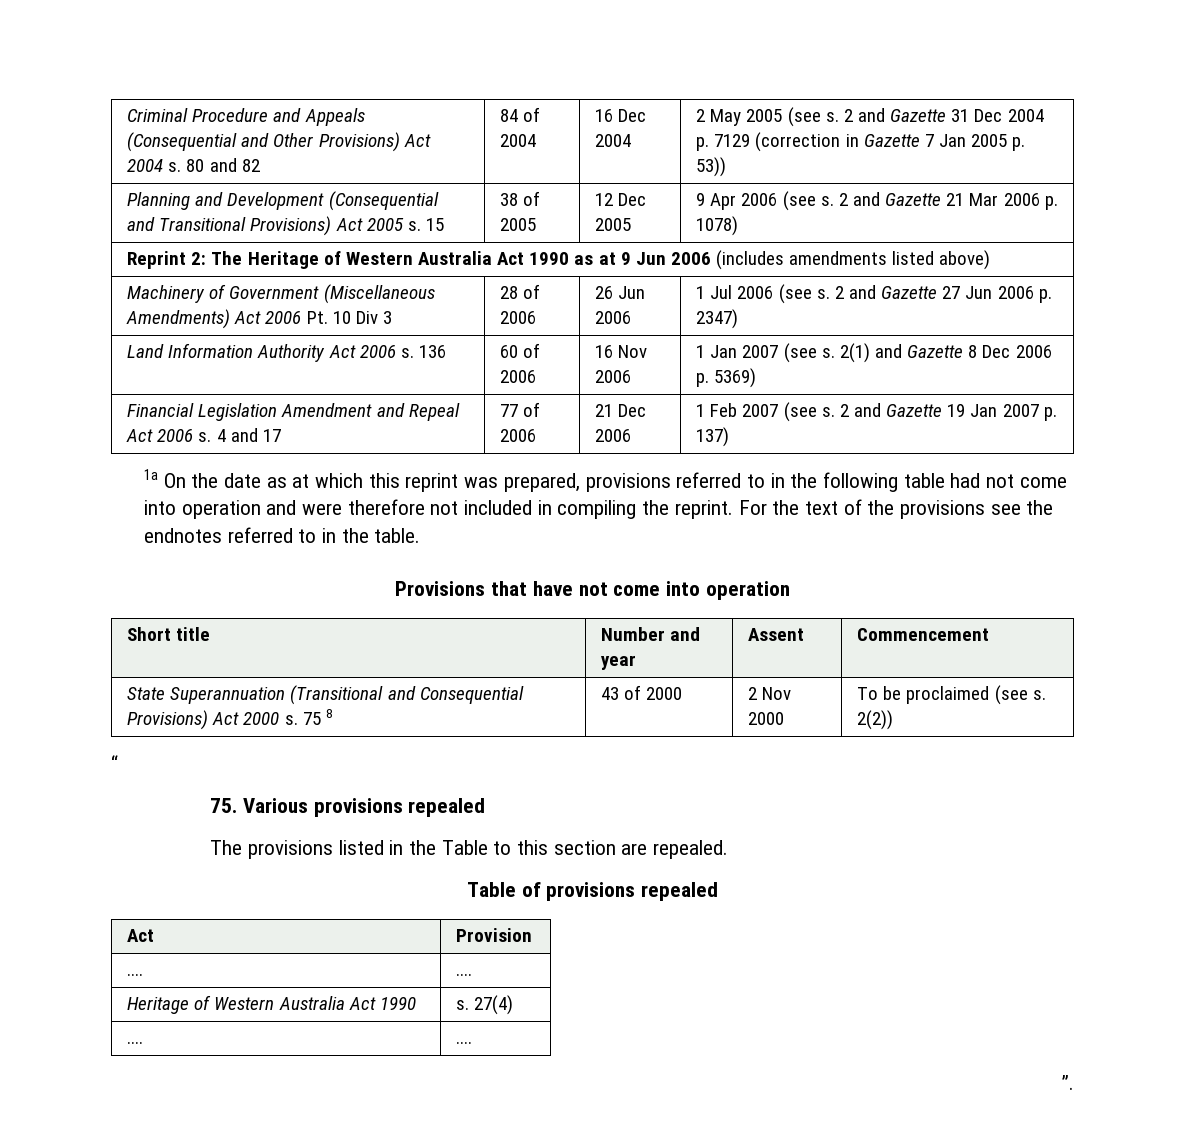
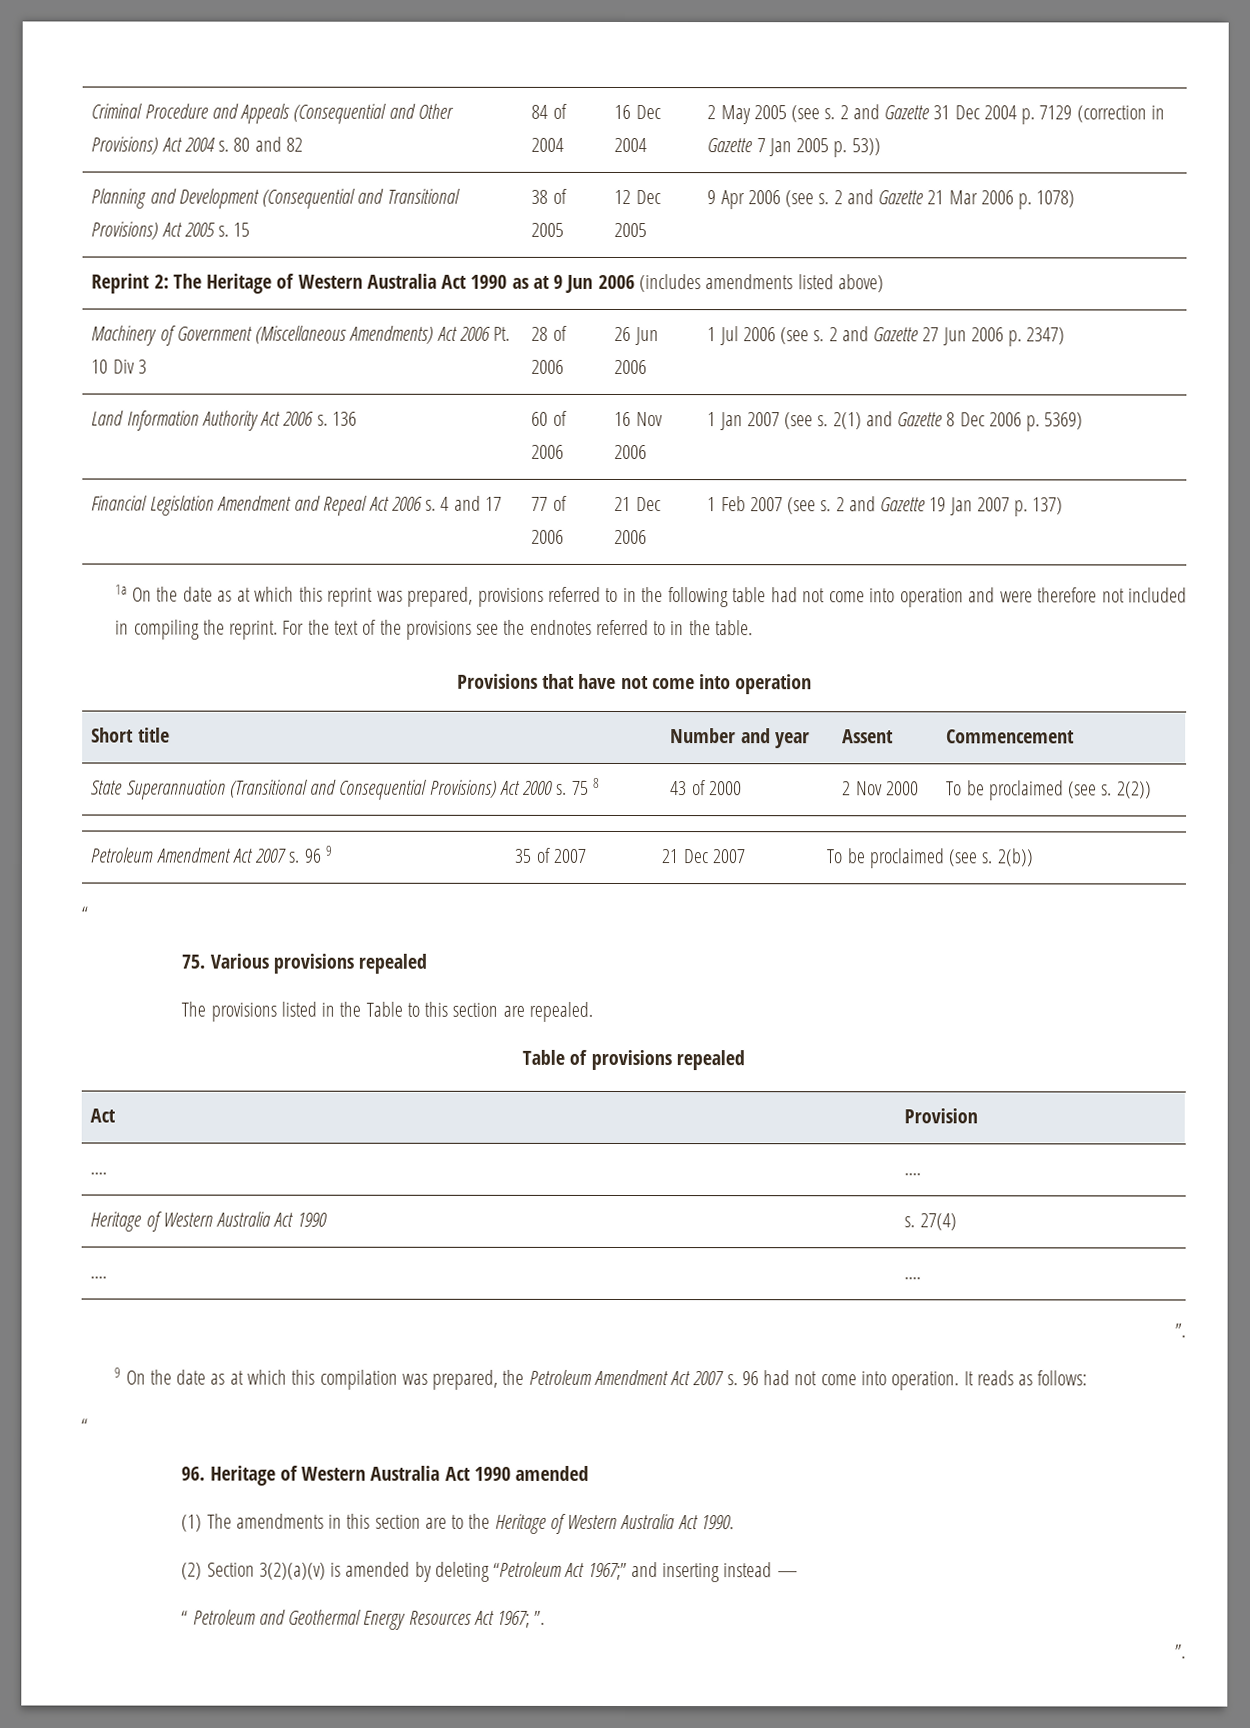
(894, 720) none -> [91,845,333,863] [515,847,587,863] [662,849,746,864] [827,848,1034,869] // Petroleum Amendment Act 2007 s. 96 9 | 35 of 2007 | 21 Dec 2007 | To be proclaimed (see s. 2(b))
(1074, 1082) none -> [114,1367,1088,1391] [81,1418,88,1433] [181,1465,590,1486] [181,1513,734,1534] [181,1561,798,1583] [181,1609,546,1630] [1175,1644,1186,1659] // 9 On the date as at which this compilation was prepared, the Petroleum Amendment Act 2007 s. 96 had not come into operation. It reads as follows: // “ // 96. Heritage of Western Australia Act 1990 amended // (1) The amendments in this section are to the Heritage of Western Australia Act 1990. // (2) Section 3(2)(a)(v) is amended by deleting “Petroleum Act 1967;” and inserting instead — // “ Petroleum and Geothermal Energy Resources Act 1967; ”. // ”.

